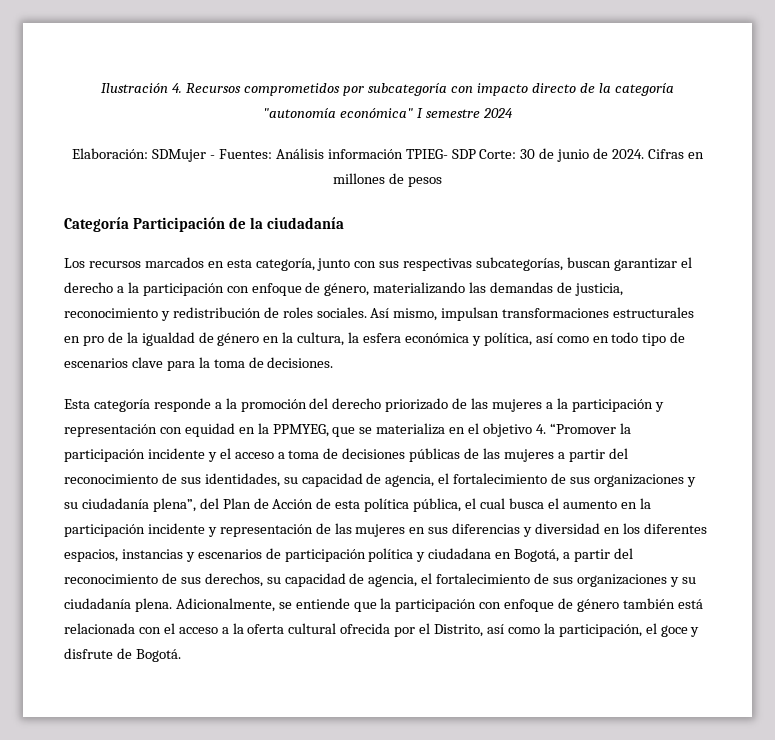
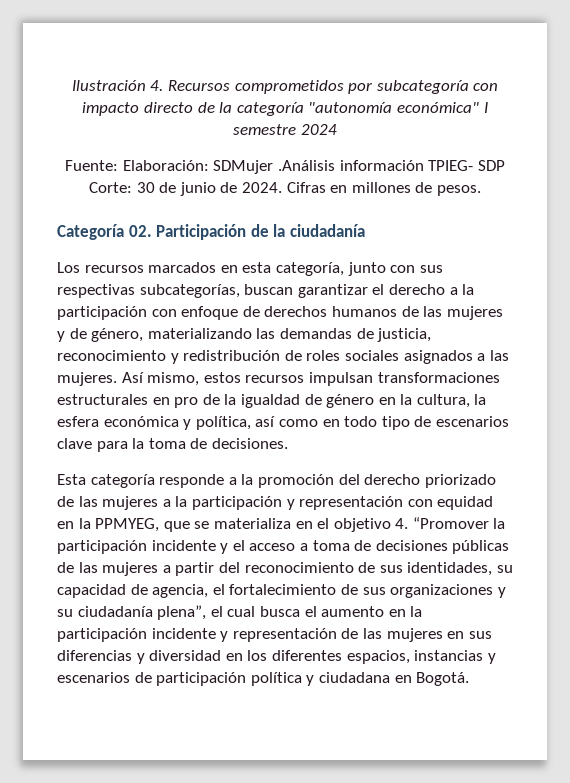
(513, 113) none -> [65,160,119,171] Fuente:
[209,148,324,159] - Fuentes: Análisis -> [278,160,335,171] .Análisis
[407,177,442,187] pesos -> [436,185,481,196] pesos.
(129, 224) none -> [128,225,152,237] 02.
(321, 287) none -> [264,306,503,320] [57,328,87,342] derechos humanos de las mujeres y de
[316,307,438,321] sociales. Así mismo, -> [344,350,509,364] [57,372,305,386] sociales asignados a las mujeres. Así mismo, estos recursos
[199,498,462,512] del Plan de Acción de esta política pública, -> (207, 612) none
[514,548,633,562] [64,573,696,587] [64,598,703,612] [64,623,700,637] [64,648,132,659] Bogotá, a partir del reconocimiento de sus derechos, su capacidad de agencia, el fortalecimiento de sus organizaciones y su ciudadanía plena. Adicionalmente, se entiende que la participación con enfoque de género también está relacionada con el acceso a la oferta cultural ofrecida por el Distrito, así como la participación, el goce y disfrute de -> (412, 679) none

